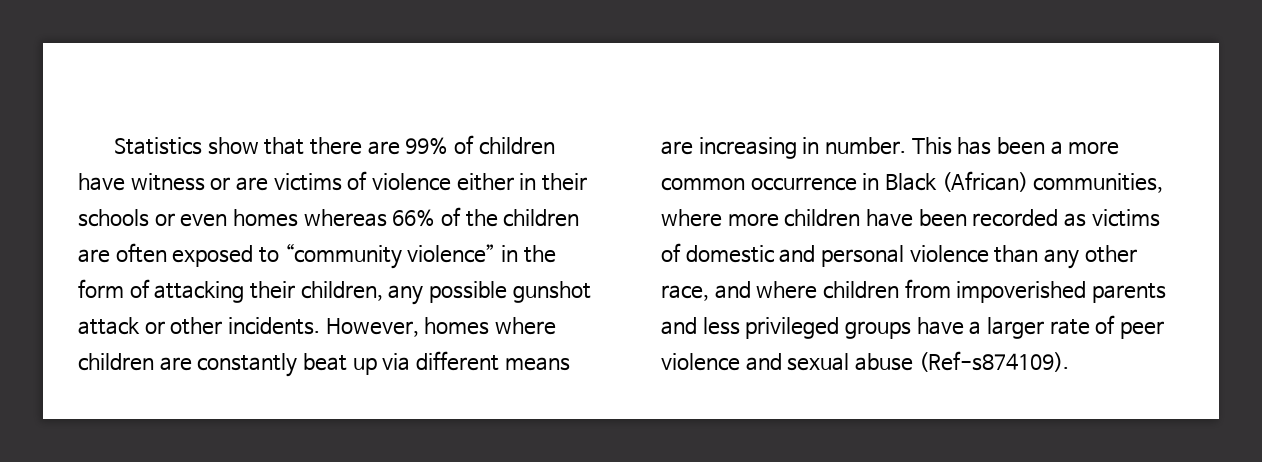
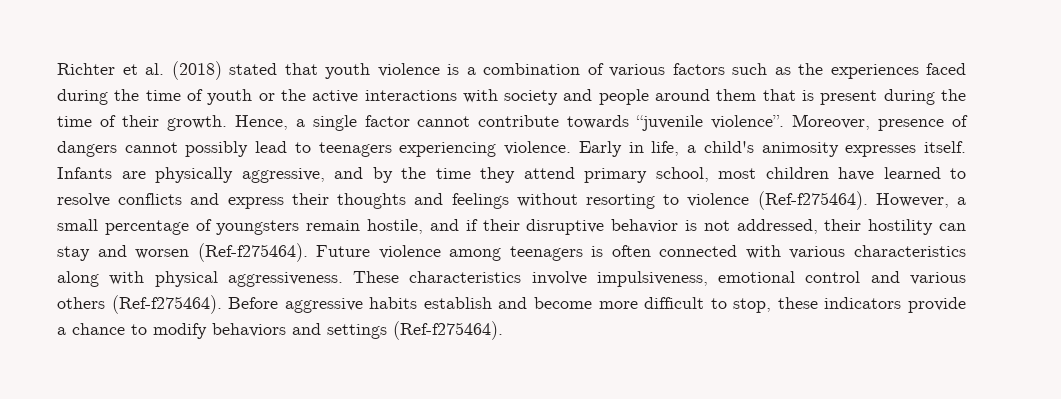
[114,135,555,155] [78,171,588,191] [78,207,580,227] [78,243,556,269] [78,279,591,305] [78,317,557,337] [78,351,570,377] [661,137,1120,159] [661,171,1164,193] [661,209,1160,227] [661,243,1137,269] [661,279,1166,303] [661,315,1164,339] [661,351,1069,372] Statistics show that there are 99% of children have witness or are victims of violence either in their schools or even homes whereas 66% of the children are often exposed to “community violence” in the form of attacking their children, any possible gunshot attack or other incidents. However, homes where children are constantly beat up via different means are increasing in number. This has been a more common occurrence in Black (African) communities, where more children have been recorded as victims of domestic and personal violence than any other race, and where children from impoverished parents and less privileged groups have a larger rate of peer violence and sexual abuse (Ref-s874109). -> [57,61,966,80] [57,89,966,105] [57,114,968,131] [57,141,967,157] [57,167,966,183] [57,191,966,210] [57,219,966,235] [57,243,967,262] [57,271,966,287] [57,295,966,314] [57,321,503,340] Richter et al. (2018) stated that youth violence is a combination of various factors such as the experiences faced during the time of youth or the active interactions with society and people around them that is present during the time of their growth. Hence, a single factor cannot contribute towards “juvenile violence”. Moreover, presence of dangers cannot possibly lead to teenagers experiencing violence. Early in life, a child's animosity expresses itself. Infants are physically aggressive, and by the time they attend primary school, most children have learned to resolve conflicts and express their thoughts and feelings without resorting to violence (Ref-f275464). However, a small percentage of youngsters remain hostile, and if their disruptive behavior is not addressed, their hostility can stay and worsen (Ref-f275464). Future violence among teenagers is often connected with various characteristics along with physical aggressiveness. These characteristics involve impulsiveness, emotional control and various others (Ref-f275464). Before aggressive habits establish and become more difficult to stop, these indicators provide a chance to modify behaviors and settings (Ref-f275464).

